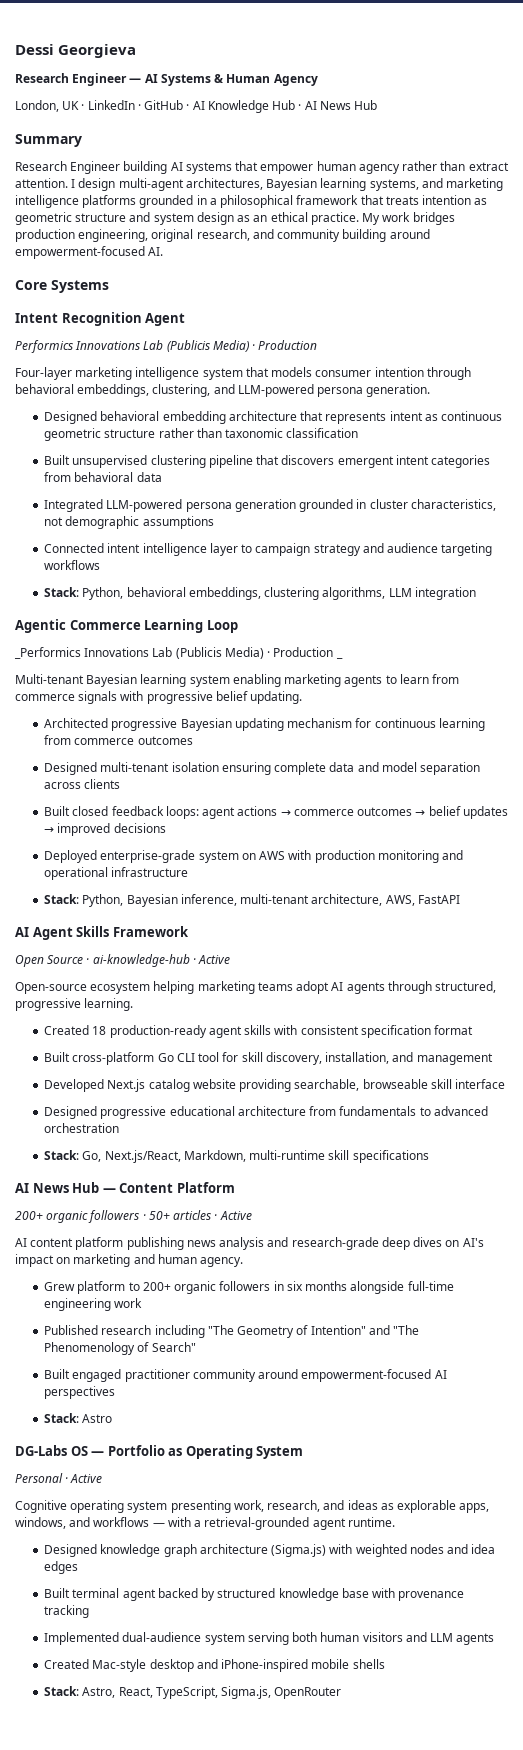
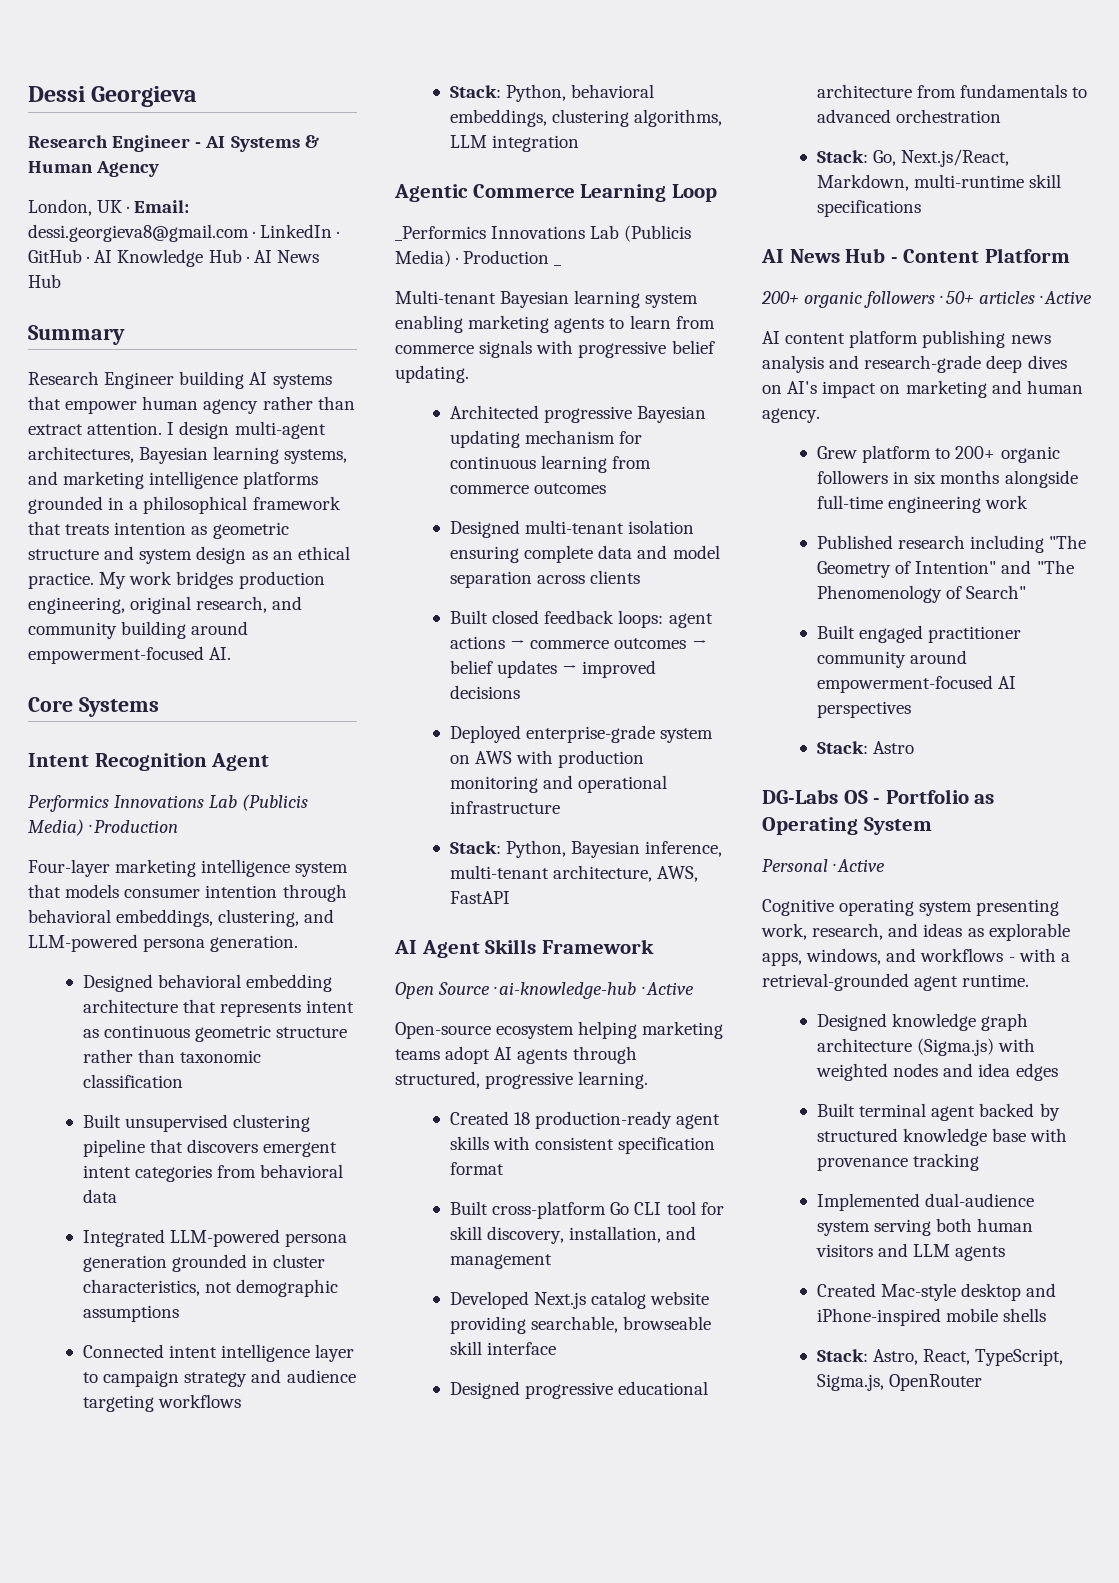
[129,78,142,83] — -> [195,142,202,148] -
(85, 107) none -> [134,200,190,213] [28,224,257,242] Email: dessi.georgieva8@gmail.com ·
[102,1188,116,1193] — -> [890,257,898,263] -
[91,1451,105,1456] — -> [873,798,881,804] -
[152,1523,165,1527] — -> [1008,957,1015,962] -

